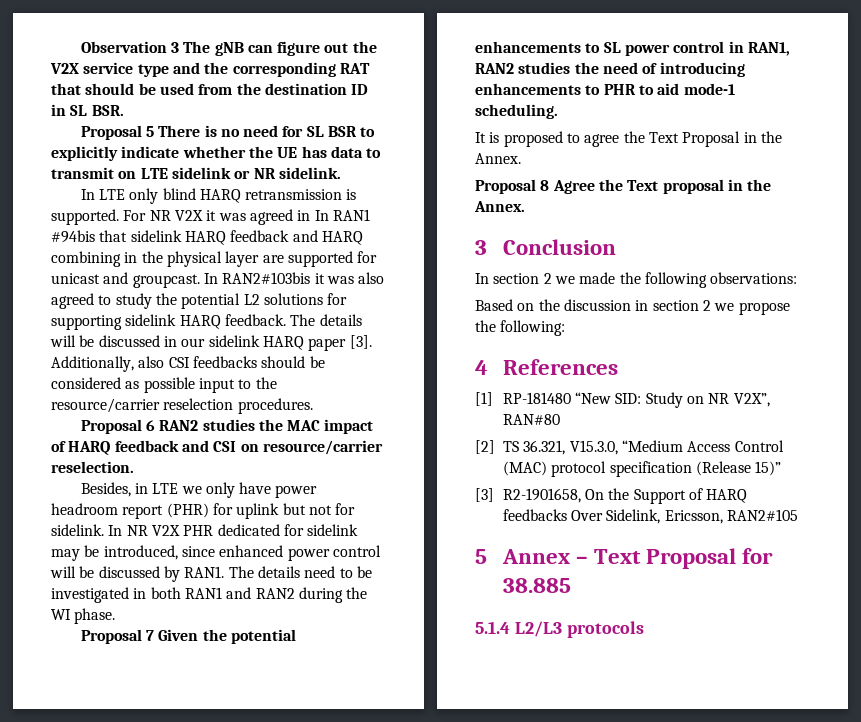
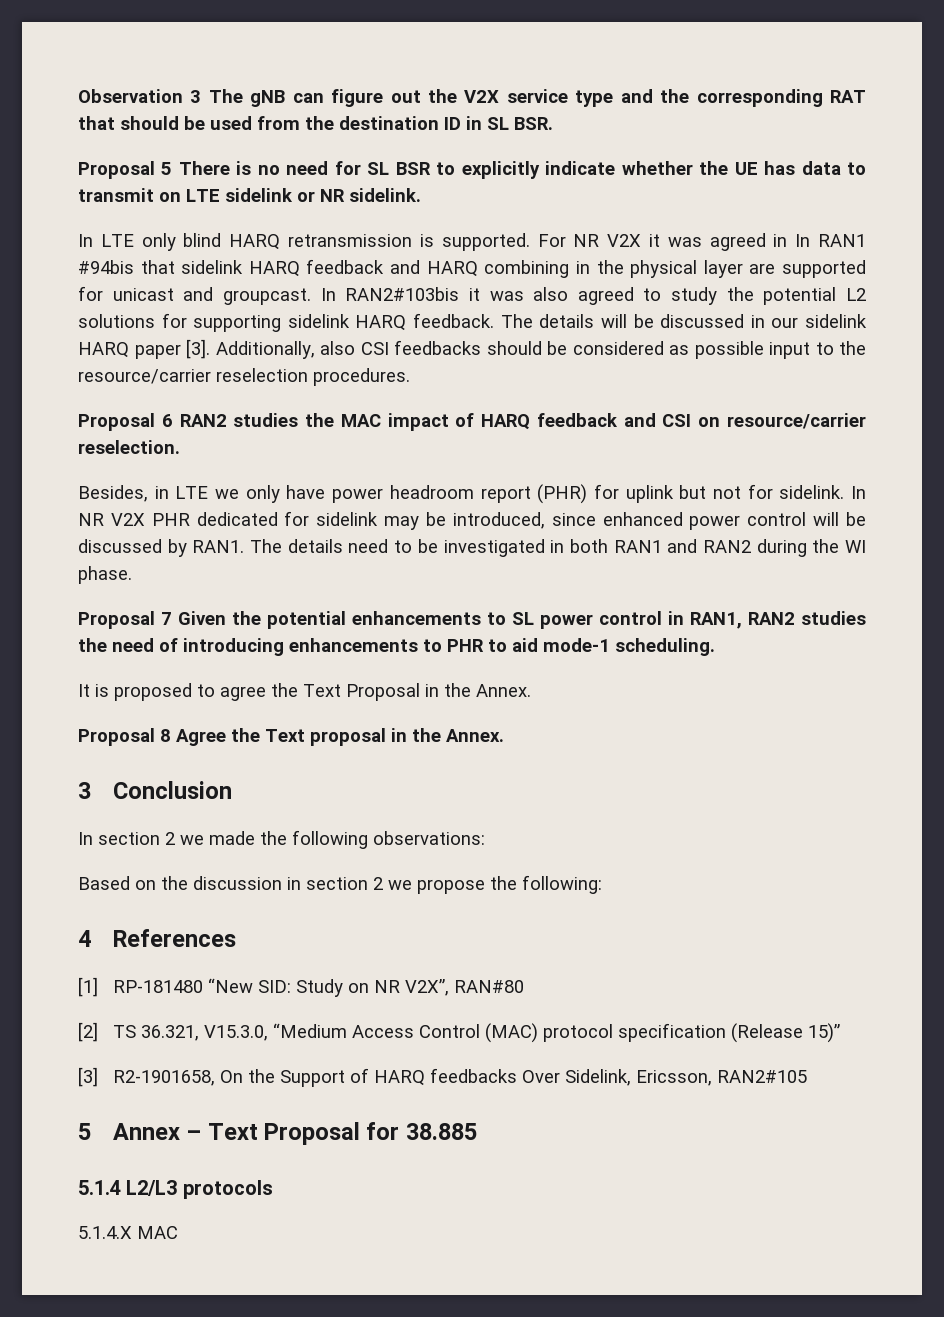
(644, 629) none -> [78,1226,178,1239] // 5.1.4.X MAC

